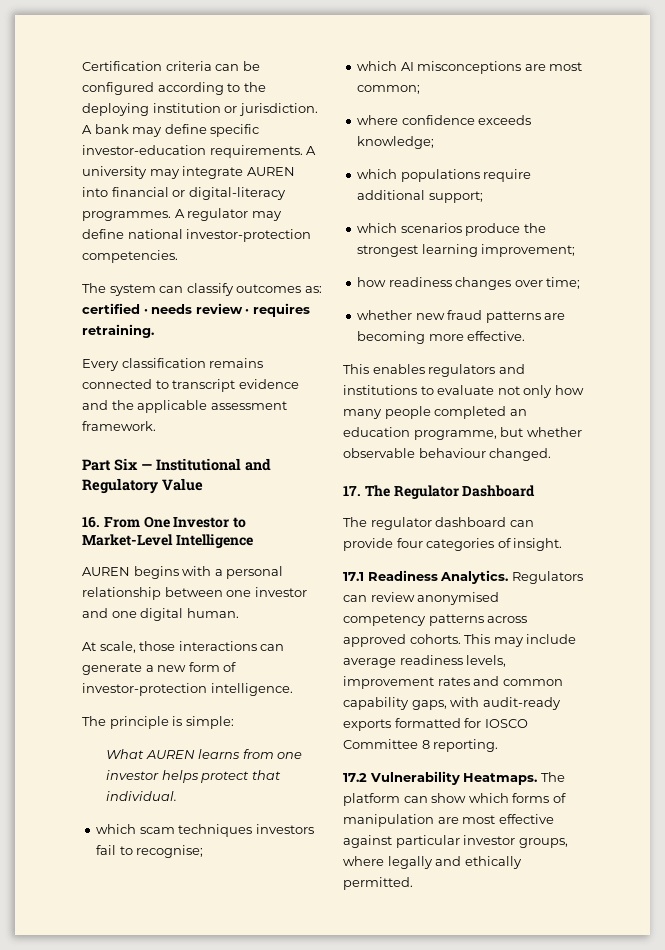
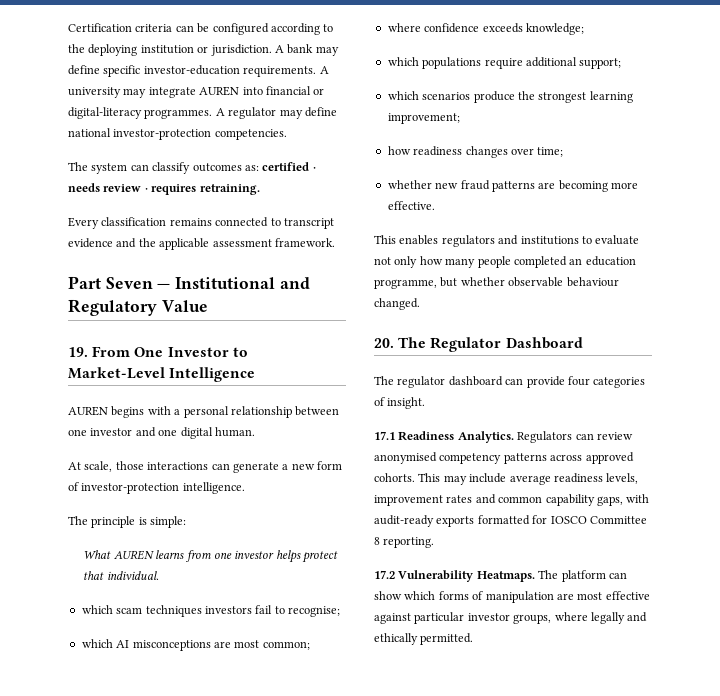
[114,458,138,471] Six -> [105,277,153,289] Seven
[82,516,100,528] 16. -> [68,347,88,357] 19.
[343,486,361,496] 17. -> [374,338,394,348] 20.

